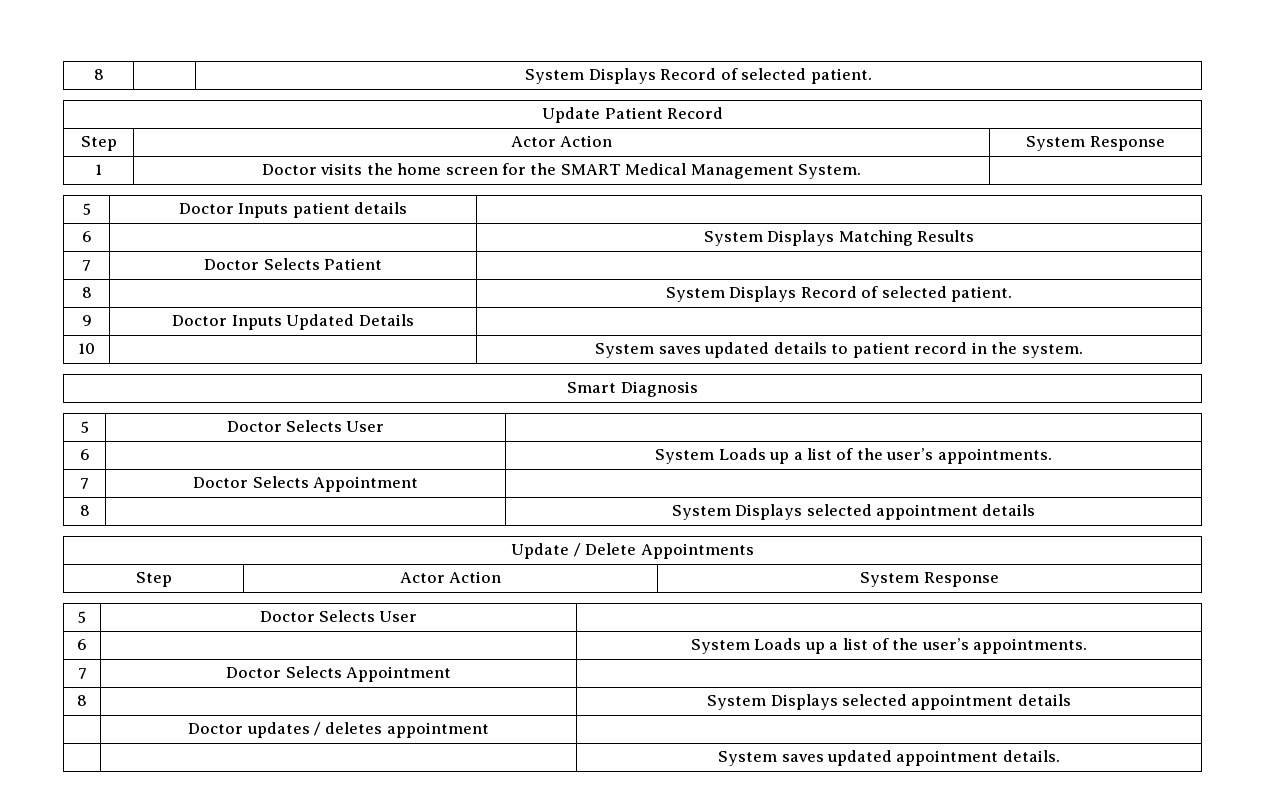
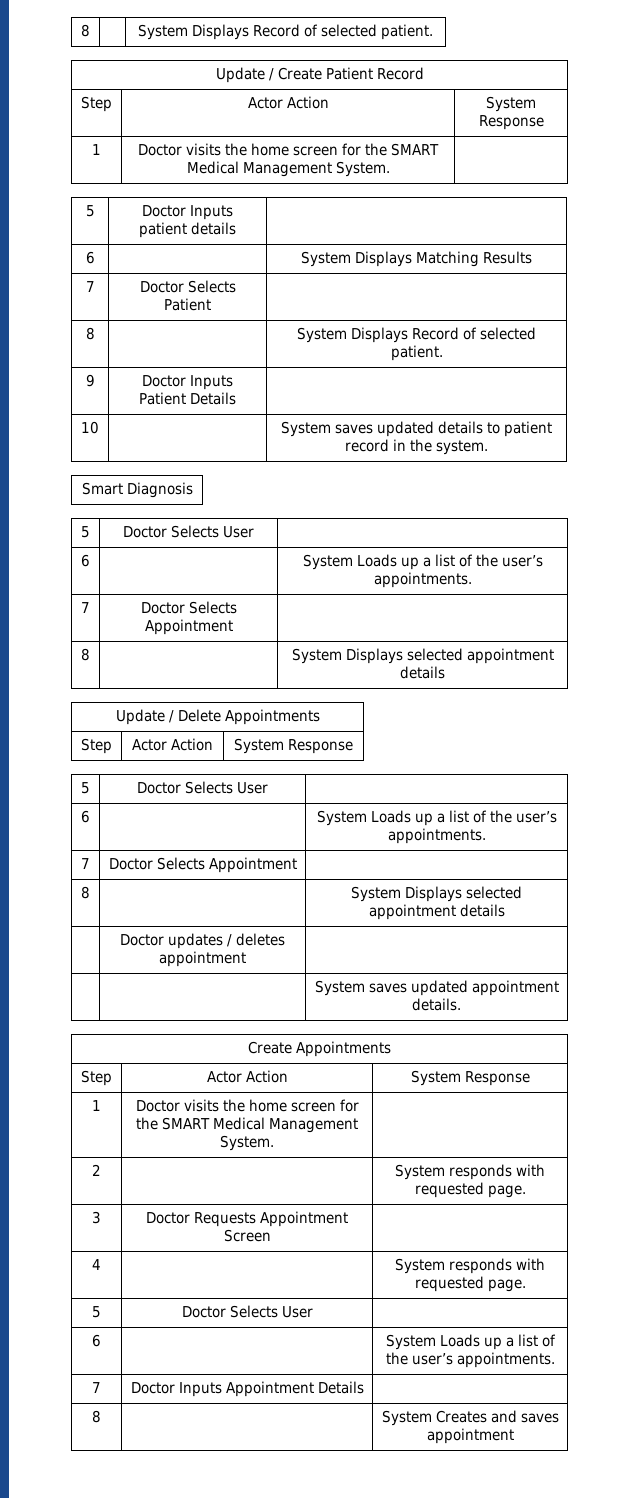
(601, 115) none -> [268,67,322,81] / Create
[286,314,355,330] Updated -> [139,392,186,405] Patient
(1060, 756) none -> [248,1041,391,1057] [81,1070,112,1086] [206,1070,288,1083] [410,1070,530,1086] [92,1100,101,1111] [135,1099,359,1112] [136,1117,358,1133] [220,1135,274,1151] [92,1164,101,1176] [395,1164,545,1180] [414,1182,526,1198] [92,1211,101,1224] [146,1211,348,1227] [223,1229,271,1242] [92,1259,101,1270] [395,1258,545,1274] [414,1276,526,1292] [92,1306,101,1318] [181,1305,313,1318] [92,1334,101,1347] [385,1334,556,1350] [385,1352,555,1368] [92,1382,101,1393] [130,1381,364,1397] [92,1410,101,1423] [381,1410,559,1426] [426,1428,514,1444] // Create Appointments // Step | Actor Action | System Response // 1 | Doctor visits the home screen for the SMART Medical Management System. | // 2 | | System responds with requested page. // 3 | Doctor Requests Appointment Screen | // 4 | | System responds with requested page. // 5 | Doctor Selects User | // 6 | | System Loads up a list of the user’s appointments. // 7 | Doctor Inputs Appointment Details | // 8 | | System Creates and saves appointment

